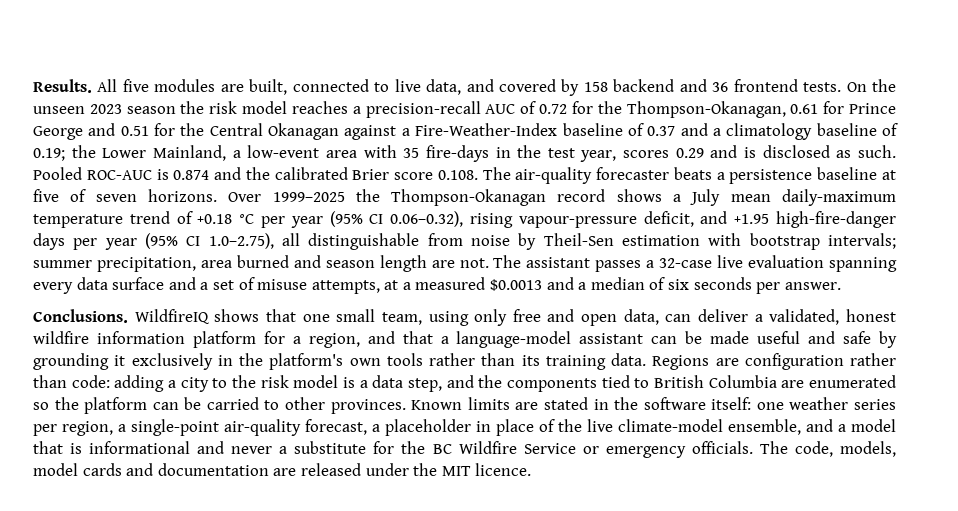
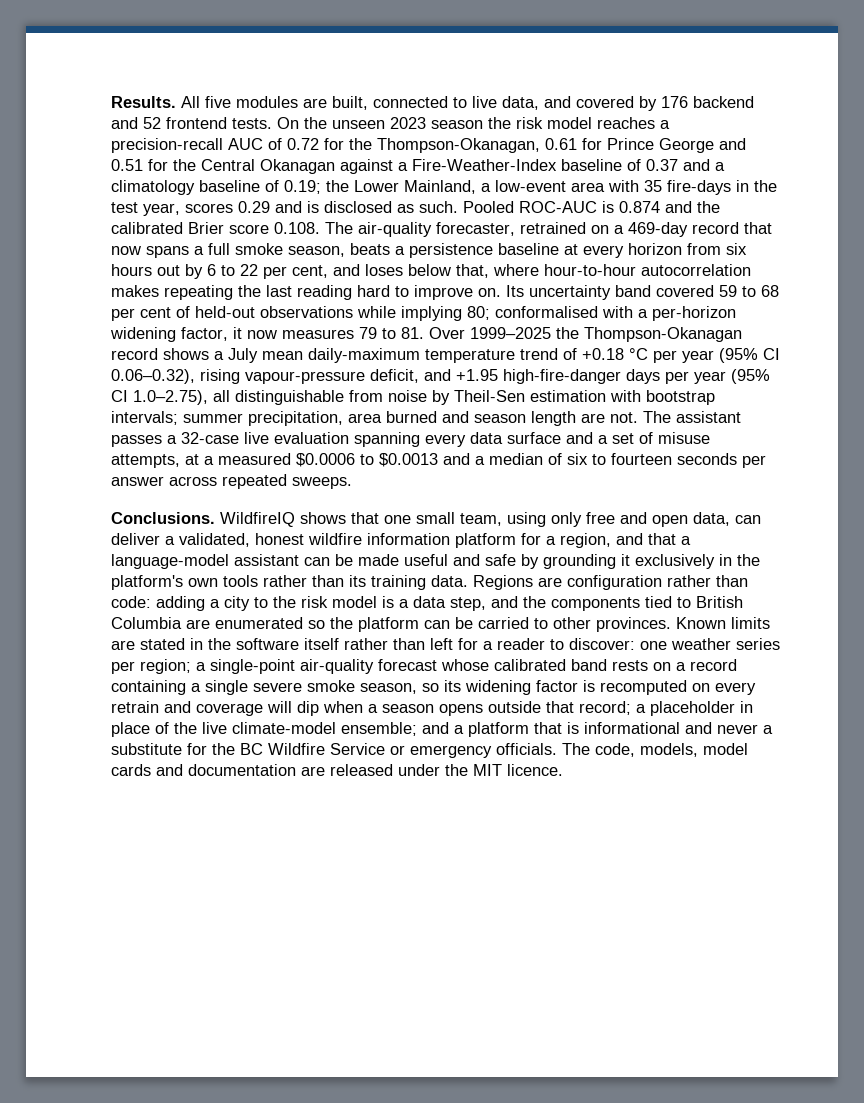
[583,82,608,92] 158 -> [661,96,688,108] 176
[712,82,729,92] 36 -> [143,117,161,129] 52
[596,167,670,180] forecaster -> [436,222,772,237] [111,243,345,258] forecaster, retrained on a 469-day record that now spans a full smoke season,
[33,189,217,202] five of seven horizons. -> [583,243,747,258] [111,264,751,279] [111,285,779,300] [111,306,736,321] [110,327,424,342] every horizon from six hours out by 6 to 22 per cent, and loses below that, where hour-to-hour autocorrelation makes repeating the last reading hard to improve on. Its uncertainty band covered 59 to 68 per cent of held-out observations while implying 80; conformalised with a per-horizon widening factor, it now measures 79 to 81.
(486, 283) none -> [296,453,374,467] $0.0006 to
[693,277,841,294] seconds per answer. -> [592,453,766,468] [111,474,352,489] to fourteen seconds per answer across repeated sweeps.
[711,397,752,410] itself: -> [304,638,635,650] itself rather than left for a reader to discover:
[62,421,113,436] region, -> [140,659,191,674] region;
[305,419,367,435] forecast, -> [378,659,737,671] [111,680,756,695] [111,701,631,716] forecast whose calibrated band rests on a record containing a single severe smoke season, so its widening factor is recomputed on every retrain and coverage will dip when a season opens outside that record;
[728,419,896,435] ensemble, and a model -> [341,722,529,737] ensemble; and a platform

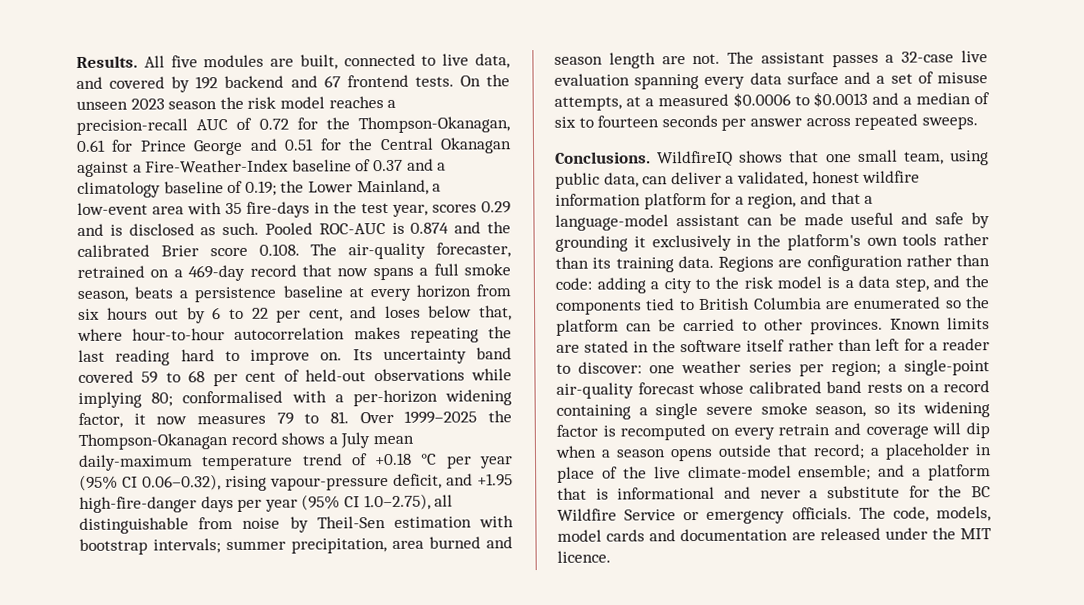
[661,96,688,108] 176 -> [195,76,219,90] 192
[143,117,161,129] 52 -> [323,75,341,88] 67
[551,512,688,527] only free and open -> [555,172,600,189] public

